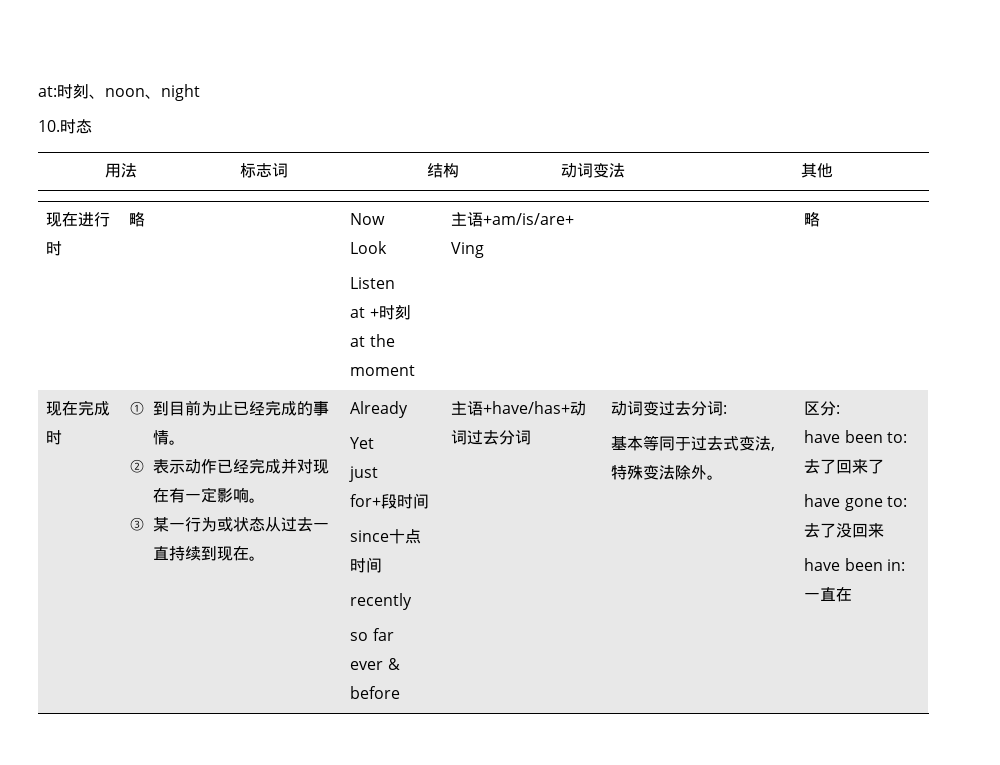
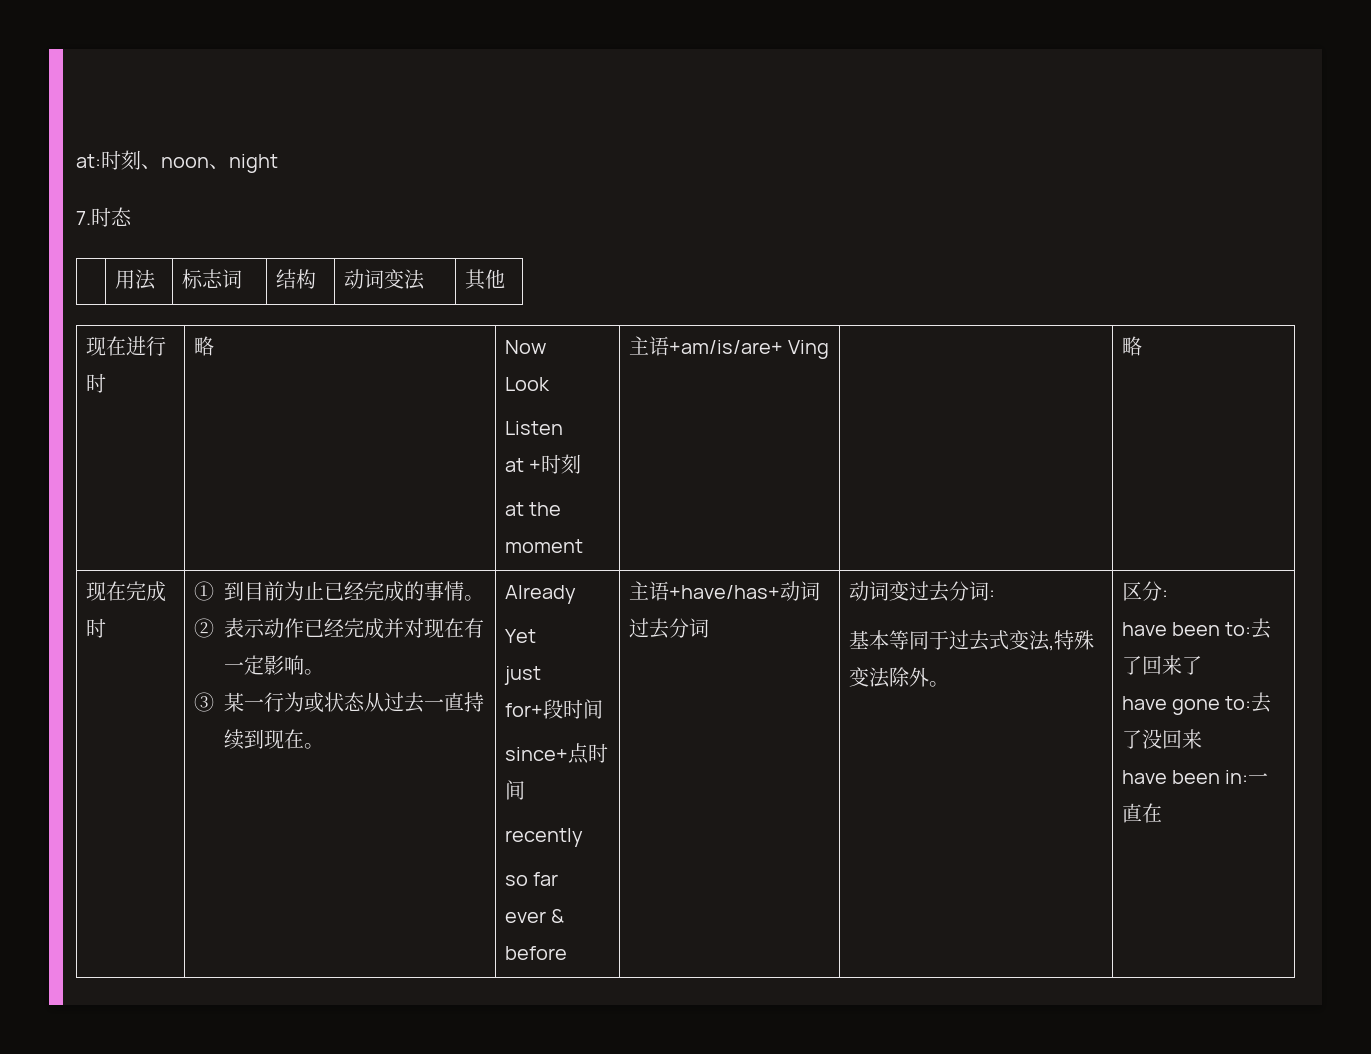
[38,120,60,132] 10. -> [76,211,91,225] 7.
[350,529,406,544] since十 -> [504,747,568,761] since+

